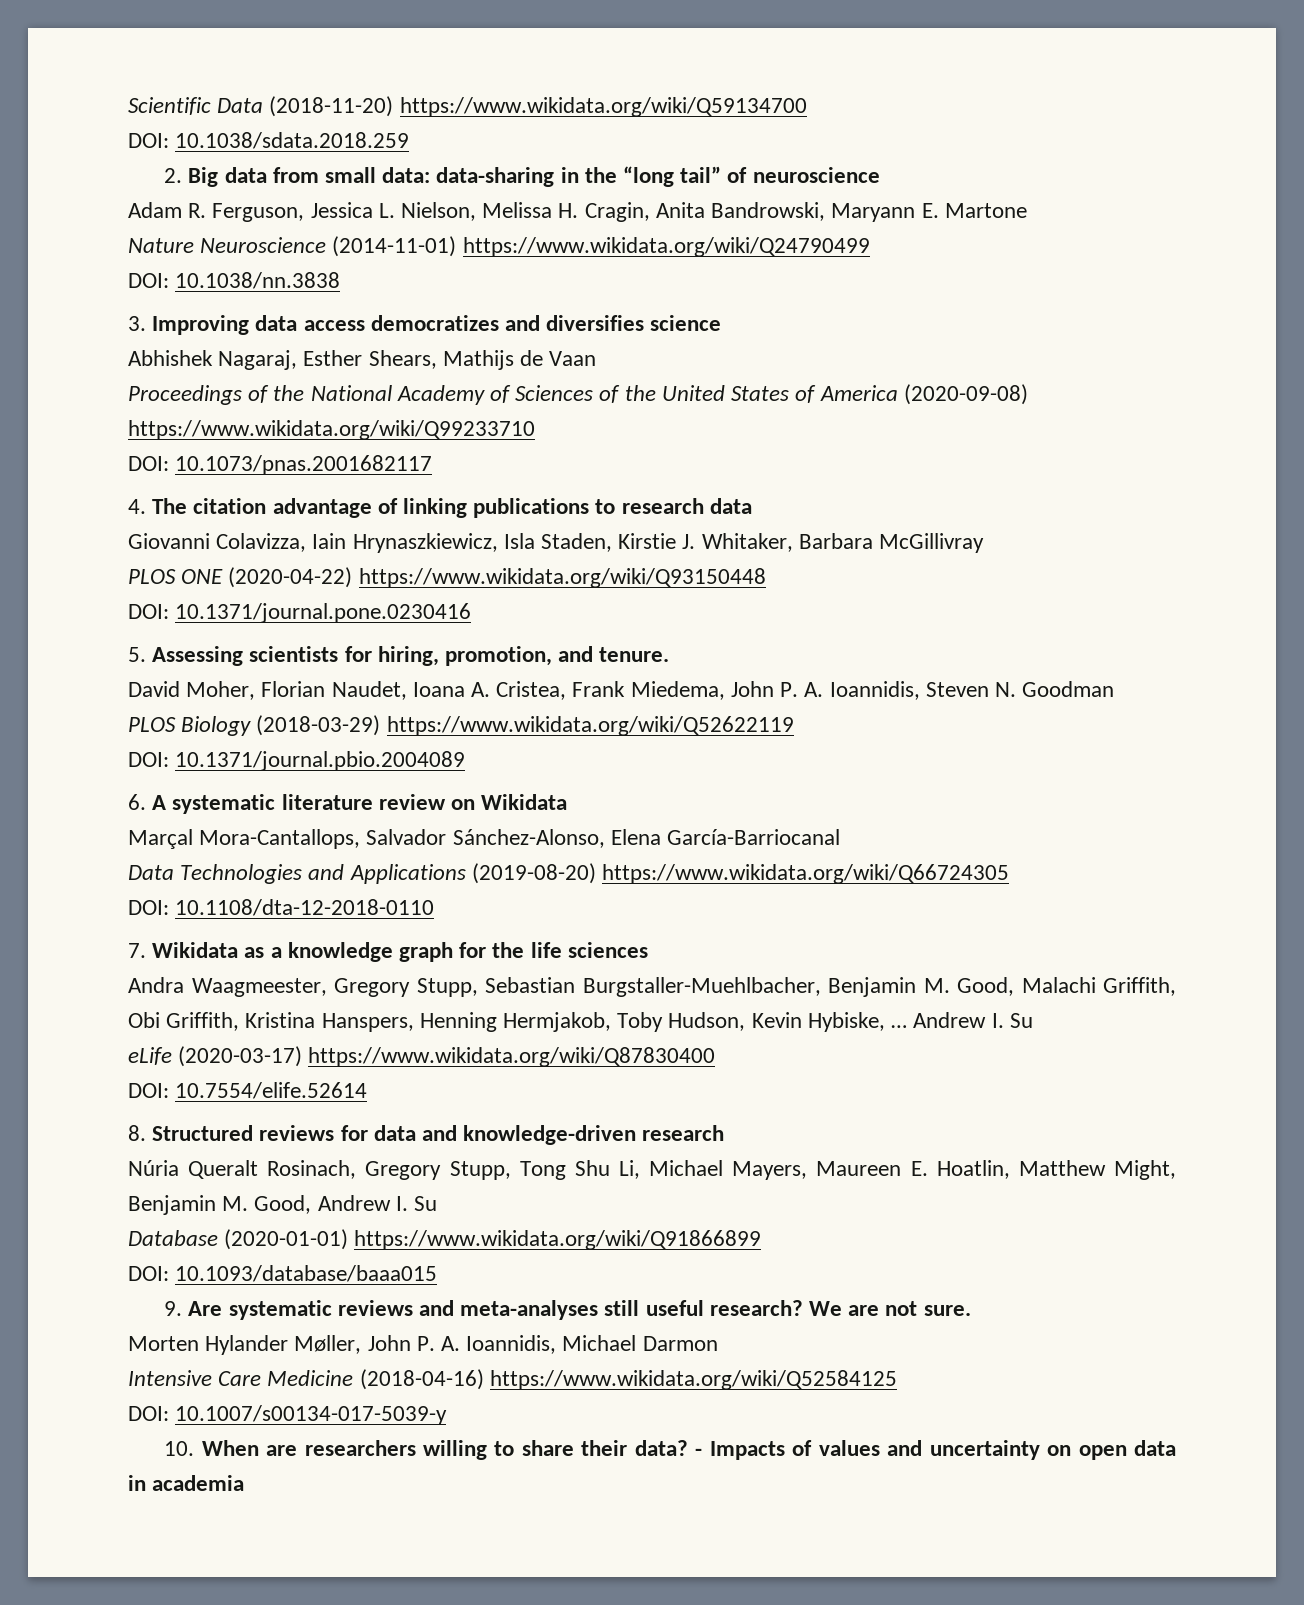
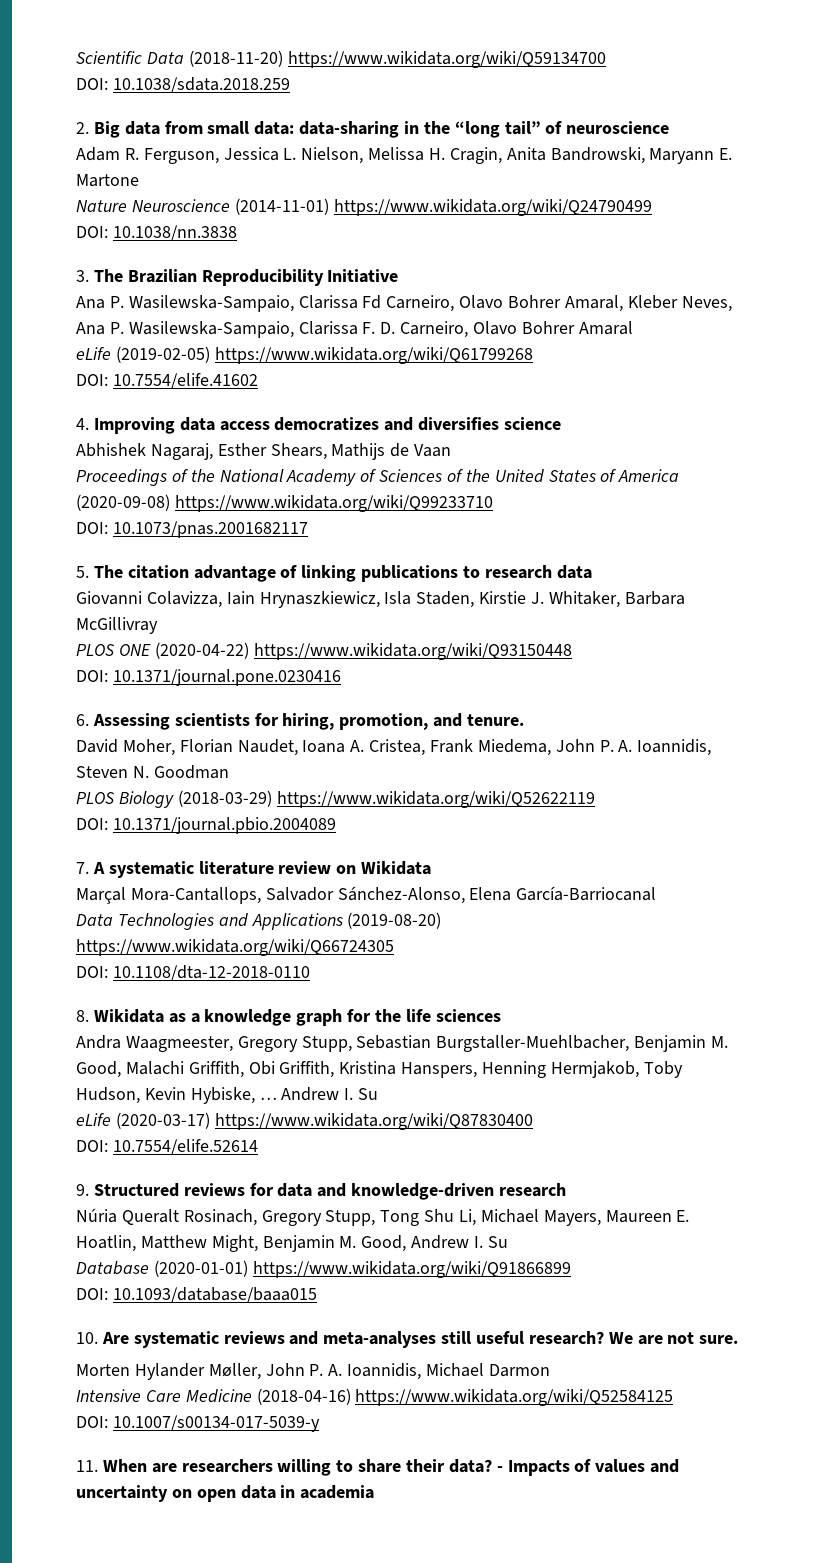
(146, 323) none -> [93,269,399,286] [76,295,732,312] [76,321,633,338] [76,346,533,364] [76,373,258,389] [76,418,89,430] The Brazilian Reproducibility Initiative // Ana P. Wasilewska-Sampaio, Clarissa Fd Carneiro, Olavo Bohrer Amaral, Kleber Neves, Ana P. Wasilewska-Sampaio, Clarissa F. D. Carneiro, Olavo Bohrer Amaral // eLife (2019-02-05) https://www.wikidata.org/wiki/Q61799268 // DOI: 10.7554/elife.41602 // 4.
[128,499,146,514] 4. -> [76,566,89,578] 5.
[128,647,146,662] 5. -> [76,714,89,726] 6.
[128,794,146,810] 6. -> [76,862,89,874] 7.
[128,943,146,958] 7. -> [76,1010,89,1022] 8.
[128,1125,146,1141] 8. -> [76,1184,89,1196] 9.
[164,1301,183,1316] 9. -> [76,1332,98,1344] 10.
[164,1441,195,1456] 10. -> [76,1460,98,1472] 11.

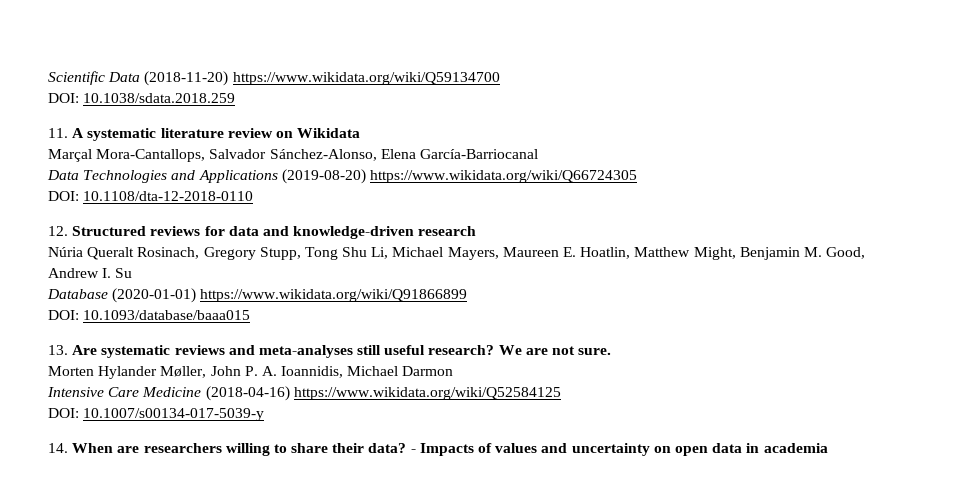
[76,121,670,138] [76,147,733,164] [76,174,139,187] [76,198,652,216] [76,225,237,241] [76,269,399,286] [76,295,732,312] [76,321,633,338] [76,346,533,364] [76,373,258,389] [76,417,562,434] [76,443,452,460] [76,469,680,486] [76,494,493,512] [76,521,308,538] [76,565,592,582] [76,591,685,608] [76,617,158,634] [76,642,572,660] [76,669,341,686] [76,713,525,730] [76,739,712,756] [76,765,229,779] [76,790,595,808] [76,817,336,834] [76,862,89,874] 2. Big data from small data: data-sharing in the “long tail” of neuroscience // Adam R. Ferguson, Jessica L. Nielson, Melissa H. Cragin, Anita Bandrowski, Maryann E. Martone // Nature Neuroscience (2014-11-01) https://www.wikidata.org/wiki/Q24790499 // DOI: 10.1038/nn.3838 // 3. The Brazilian Reproducibility Initiative // Ana P. Wasilewska-Sampaio, Clarissa Fd Carneiro, Olavo Bohrer Amaral, Kleber Neves, Ana P. Wasilewska-Sampaio, Clarissa F. D. Carneiro, Olavo Bohrer Amaral // eLife (2019-02-05) https://www.wikidata.org/wiki/Q61799268 // DOI: 10.7554/elife.41602 // 4. Improving data access democratizes and diversifies science // Abhishek Nagaraj, Esther Shears, Mathijs de Vaan // Proceedings of the National Academy of Sciences of the United States of America (2020-09-08) https://www.wikidata.org/wiki/Q99233710 // DOI: 10.1073/pnas.2001682117 // 5. The citation advantage of linking publications to research data // Giovanni Colavizza, Iain Hrynaszkiewicz, Isla Staden, Kirstie J. Whitaker, Barbara McGillivray // PLOS ONE (2020-04-22) https://www.wikidata.org/wiki/Q93150448 // DOI: 10.1371/journal.pone.0230416 // 6. Assessing scientists for hiring, promotion, and tenure. // David Moher, Florian Naudet, Ioana A. Cristea, Frank Miedema, John P. A. Ioannidis, Steven N. Goodman // PLOS Biology (2018-03-29) https://www.wikidata.org/wiki/Q52622119 // DOI: 10.1371/journal.pbio.2004089 // 7. -> [48,128,68,138] 11.
[76,1009,501,1026] [76,1035,729,1052] [76,1061,683,1078] [76,1087,379,1104] [76,1112,533,1130] [76,1139,258,1155] [76,1184,89,1196] 8. Wikidata as a knowledge graph for the life sciences // Andra Waagmeester, Gregory Stupp, Sebastian Burgstaller-Muehlbacher, Benjamin M. Good, Malachi Griffith, Obi Griffith, Kristina Hanspers, Henning Hermjakob, Toby Hudson, Kevin Hybiske, … Andrew I. Su // eLife (2020-03-17) https://www.wikidata.org/wiki/Q87830400 // DOI: 10.7554/elife.52614 // 9. -> [48,226,68,236] 12.
[76,1332,98,1344] 10. -> [48,345,68,355] 13.
[76,1460,98,1472] 11. -> [48,443,68,453] 14.

